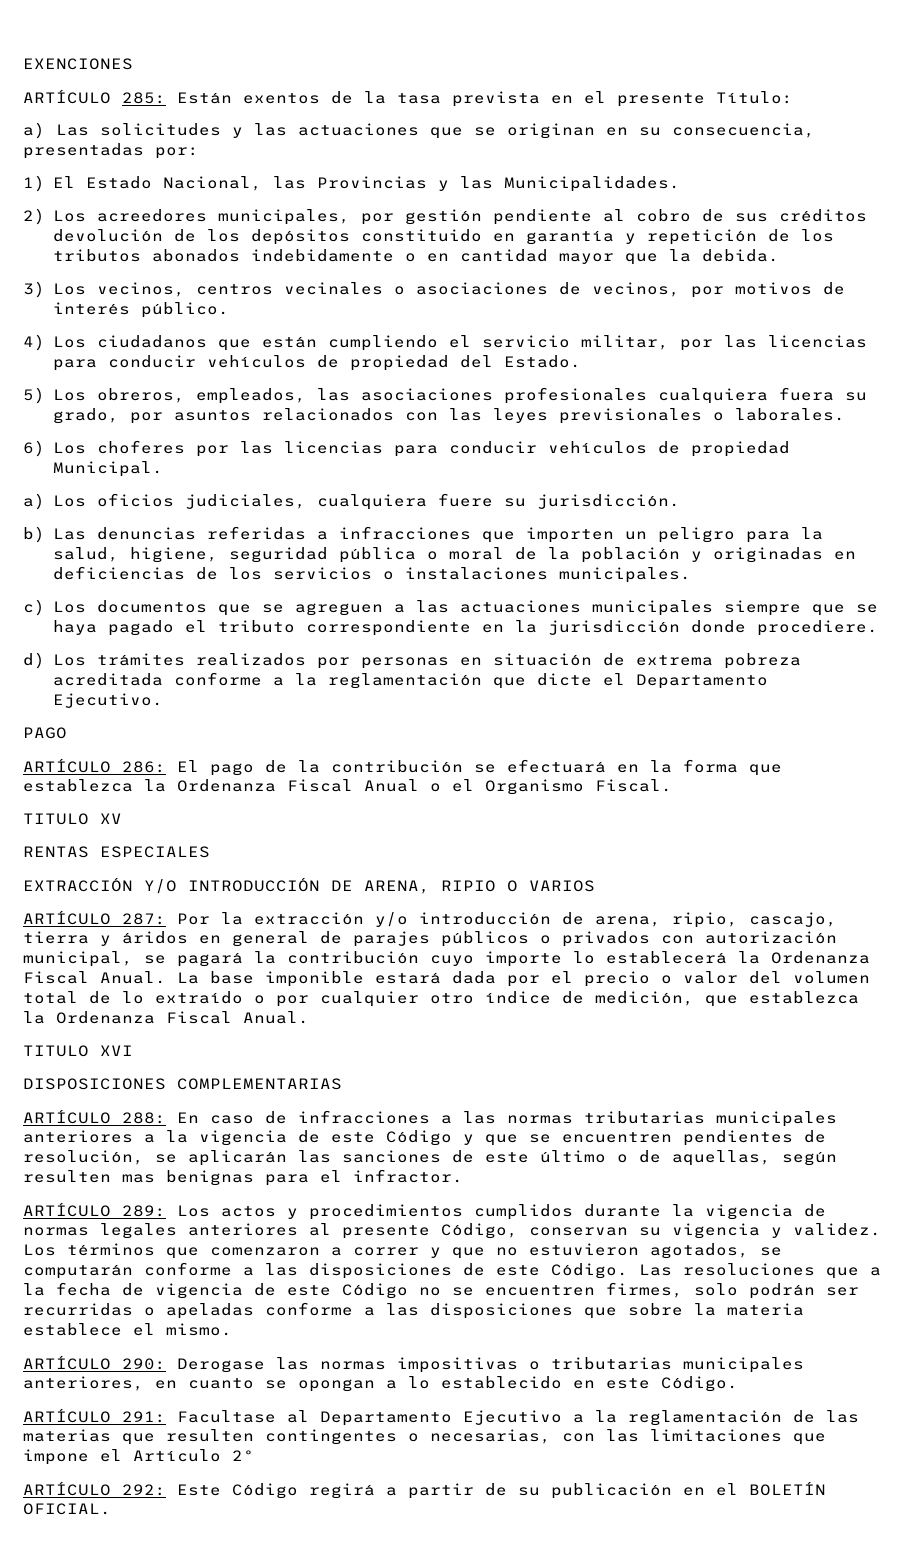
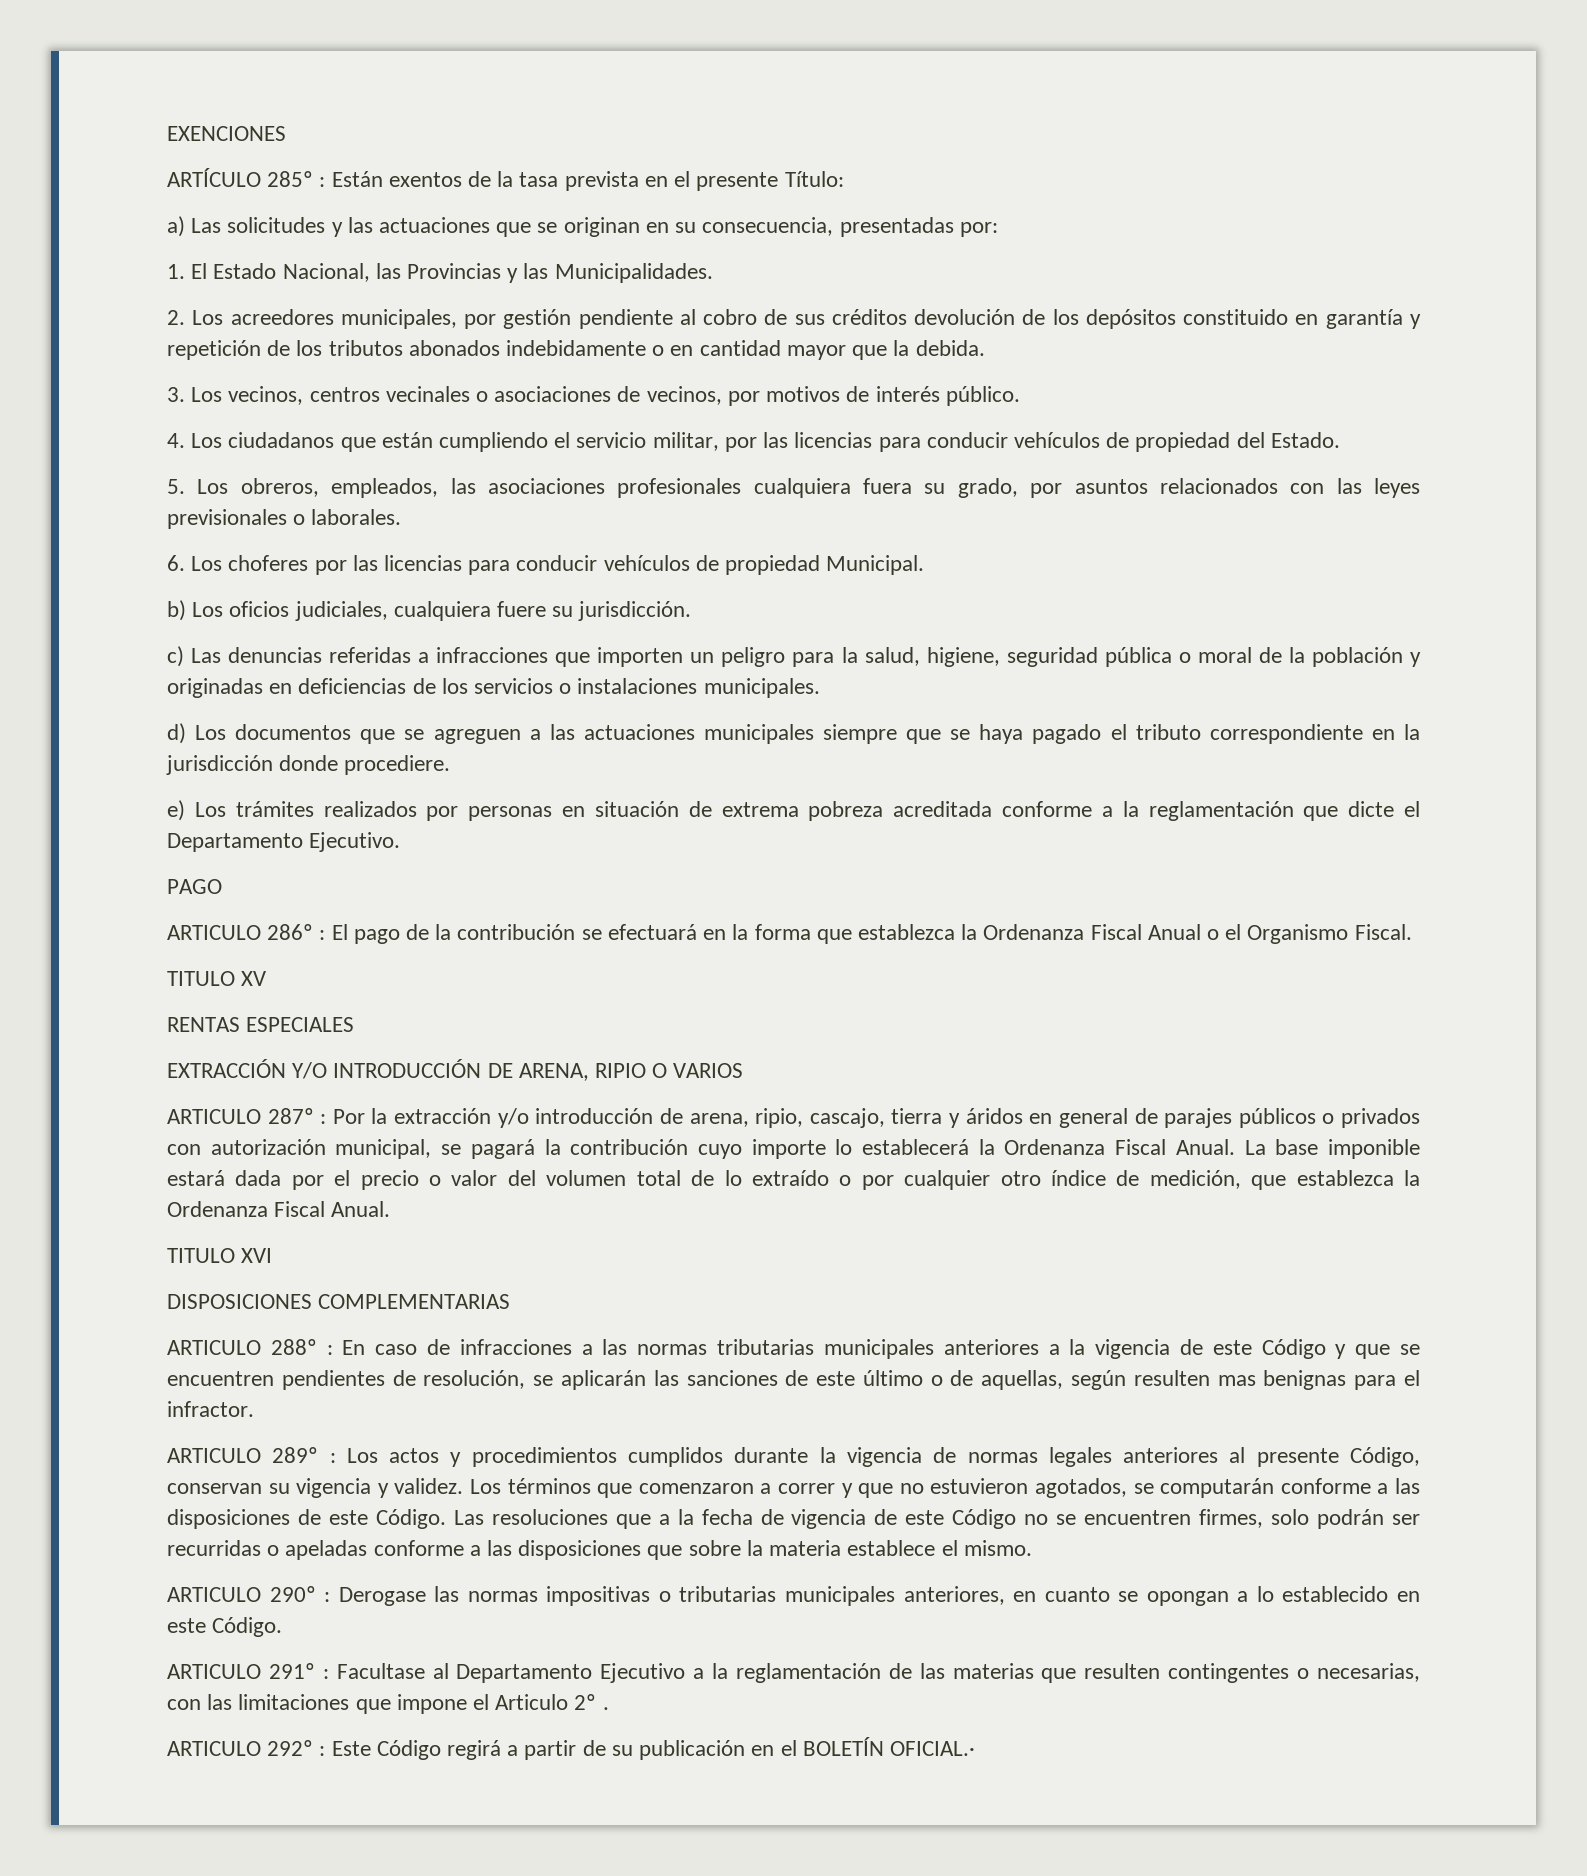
[122,92,166,104] 285: -> [267,171,326,187] 285º :
[23,175,45,192] 1) -> [167,264,185,279] 1.
[23,208,45,225] 2) -> [167,310,185,325] 2.
[23,281,45,298] 3) -> [167,387,185,402] 3.
[23,334,45,351] 4) -> [167,433,185,448] 4.
[23,387,45,404] 5) -> [167,479,185,494] 5.
[23,440,45,457] 6) -> [167,555,185,571] 6.
[23,493,45,510] a) -> [167,600,186,621] b)
[23,526,45,543] b) -> [167,646,184,667] c)
[23,599,45,616] c) -> [167,723,186,744] d)
[23,652,45,669] d) -> [167,800,185,821] e)
[23,758,166,773] ARTÍCULO 286: -> [167,924,326,940] ARTICULO 286º :
[23,910,166,925] ARTÍCULO 287: -> [167,1108,327,1124] ARTICULO 287º :
[23,1109,166,1124] ARTÍCULO 288: -> [167,1339,333,1355] ARTICULO 288º :
[23,1202,166,1217] ARTÍCULO 289: -> [167,1447,336,1463] ARTICULO 289º :
[23,1355,166,1370] ARTÍCULO 290: -> [167,1586,331,1602] ARTICULO 290º :
[23,1408,166,1423] ARTÍCULO 291: -> [167,1663,329,1679] ARTICULO 291º :
[133,1449,221,1462] Artículo -> [495,1694,569,1710] Articulo
[23,1481,166,1496] // ARTÍCULO 292: -> [602,1707,609,1710] [167,1740,326,1756] . // ARTICULO 292º :
[23,1503,111,1515] OFICIAL. -> [889,1741,975,1756] OFICIAL.·

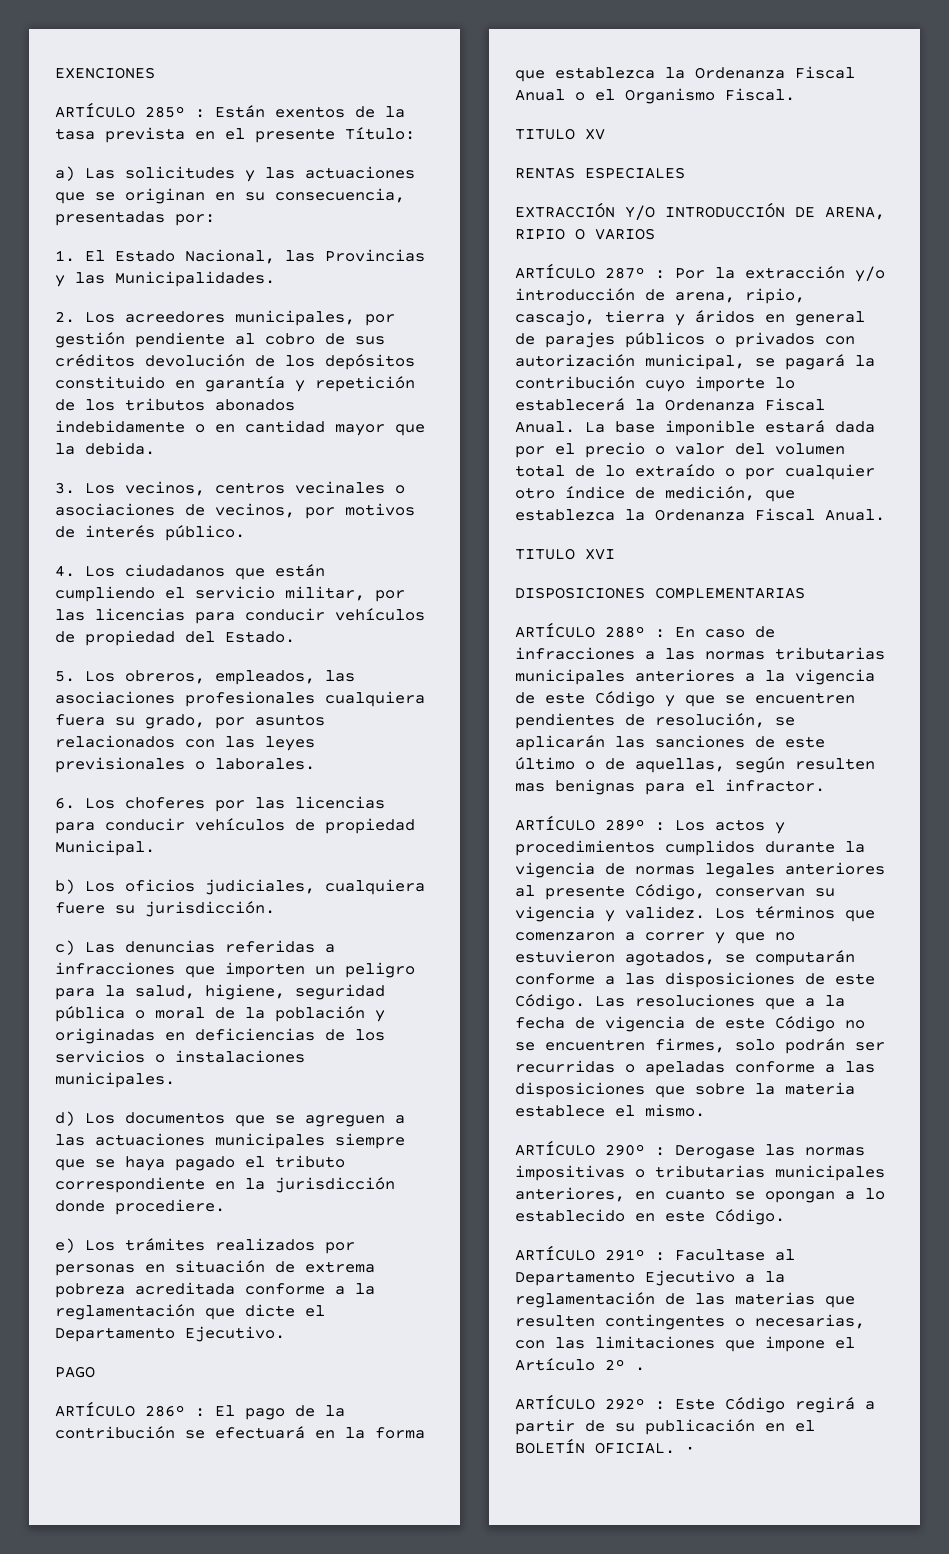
[167,925,261,940] ARTICULO -> [55,1401,135,1417] ARTÍCULO
[167,1109,261,1124] ARTICULO -> [515,263,595,279] ARTÍCULO
[167,1340,261,1355] ARTICULO -> [515,622,595,638] ARTÍCULO
[167,1448,261,1463] ARTICULO -> [515,815,595,831] ARTÍCULO
[167,1587,261,1602] ARTICULO -> [515,1140,595,1156] ARTÍCULO
[167,1664,261,1679] ARTICULO -> [515,1245,595,1261] ARTÍCULO
[495,1694,569,1710] Articulo -> [515,1358,595,1371] Artículo
[167,1741,261,1756] ARTICULO -> [515,1394,595,1410] ARTÍCULO
[889,1741,975,1756] OFICIAL.· -> [595,1442,695,1454] OFICIAL. ·

